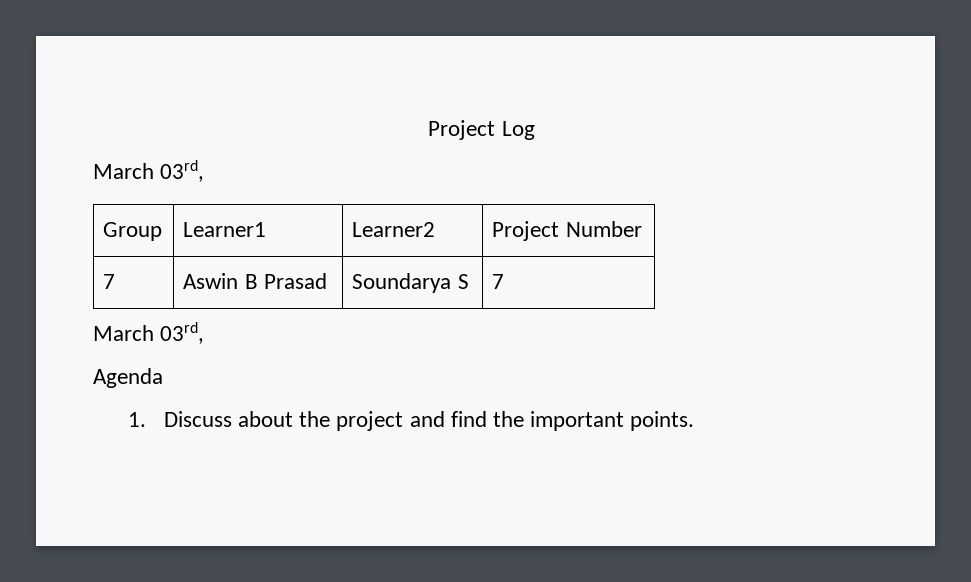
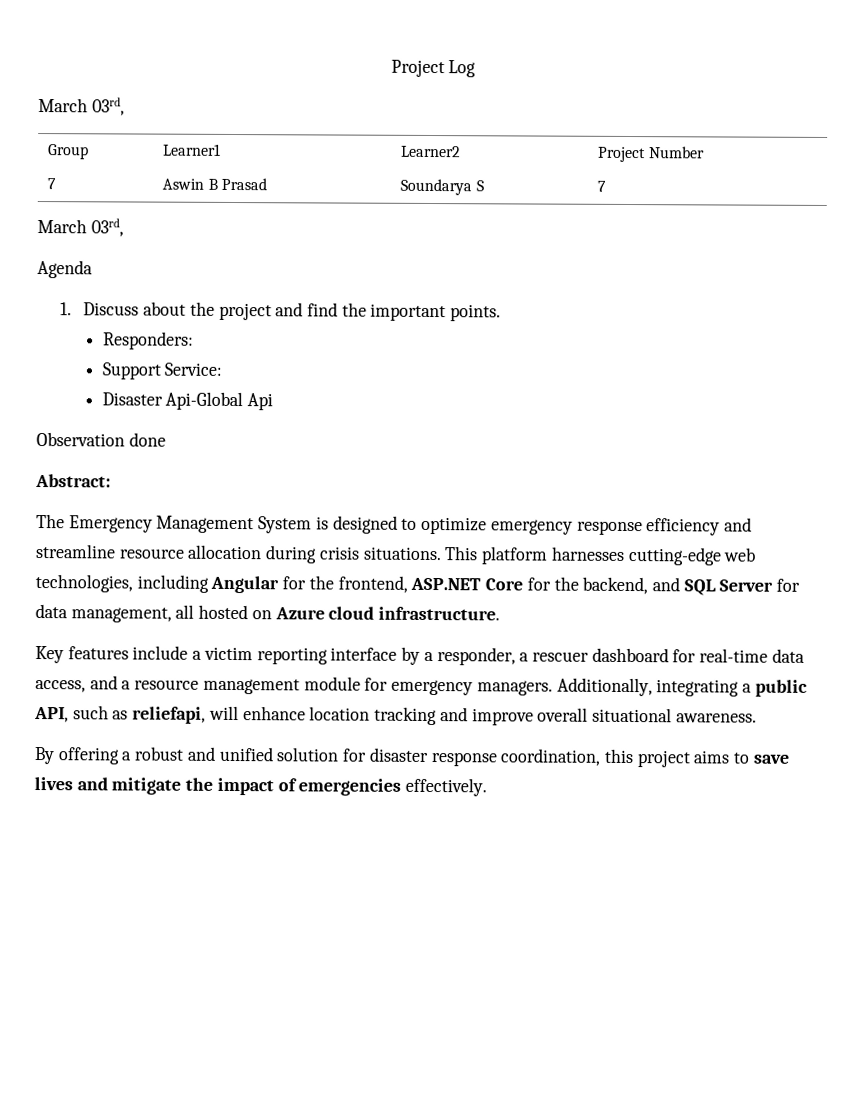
(695, 421) none -> [102,331,194,350] [101,362,223,380] [101,391,274,411] [36,432,166,447] [35,473,111,488] [36,514,752,536] [35,544,757,566] [35,574,801,596] [35,604,501,623] [35,645,805,666] [35,675,808,697] [34,705,757,726] [34,746,789,768] [34,777,488,797] // Responders: // Support Service: // Disaster Api-Global Api // Observation done // Abstract: // The Emergency Management System is designed to optimize emergency response efficiency and streamline resource allocation during crisis situations. This platform harnesses cutting-edge web technologies, including Angular for the frontend, ASP.NET Core for the backend, and SQL Server for data management, all hosted on Azure cloud infrastructure. // Key features include a victim reporting interface by a responder, a rescuer dashboard for real-time data access, and a resource management module for emergency managers. Additionally, integrating a public API, such as reliefapi, will enhance location tracking and improve overall situational awareness. // By offering a robust and unified solution for disaster response coordination, this project aims to save lives and mitigate the impact of emergencies effectively.

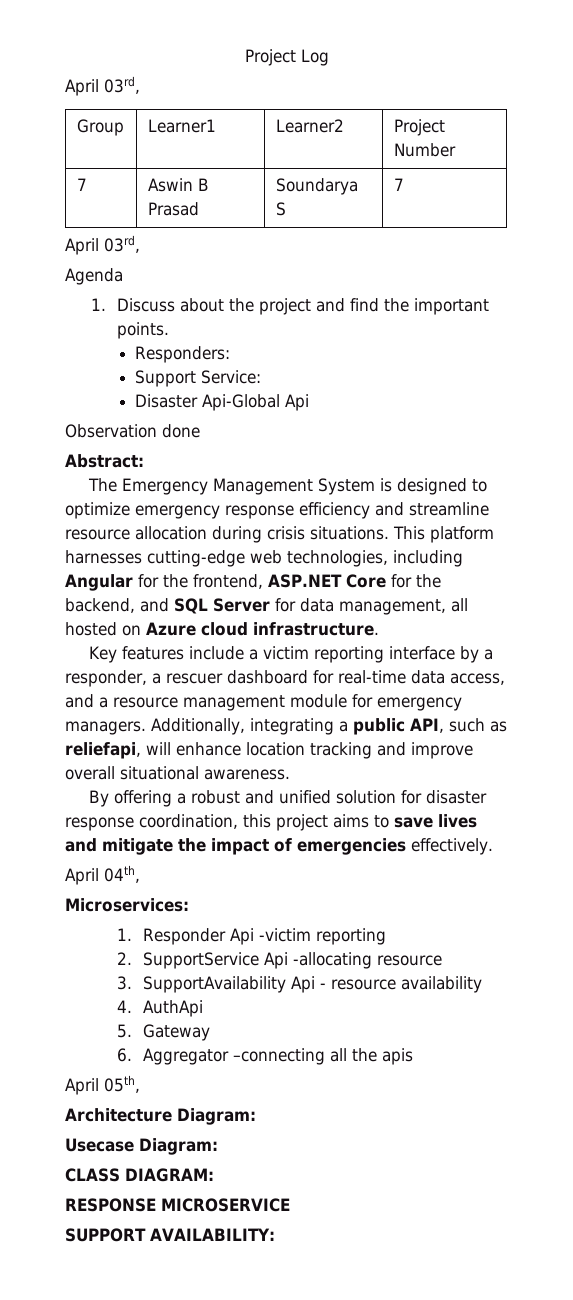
[38,98,88,113] March -> [65,79,99,96] April
[37,219,87,234] March -> [65,238,99,255] April
(488, 787) none -> [65,865,140,885] [65,898,189,912] [117,928,387,945] [117,952,443,969] [117,976,483,993] [117,1000,204,1017] [117,1024,211,1041] [117,1048,414,1065] [65,1075,140,1095] [65,1108,256,1125] [65,1138,218,1155] [65,1168,214,1182] [65,1198,290,1212] [65,1228,275,1242] // April 04th, // Microservices: // 1. Responder Api -victim reporting // 2. SupportService Api -allocating resource // 3. SupportAvailability Api - resource availability // 4. AuthApi // 5. Gateway // 6. Aggregator –connecting all the apis // April 05th, // Architecture Diagram: // Usecase Diagram: // CLASS DIAGRAM: // RESPONSE MICROSERVICE // SUPPORT AVAILABILITY:

